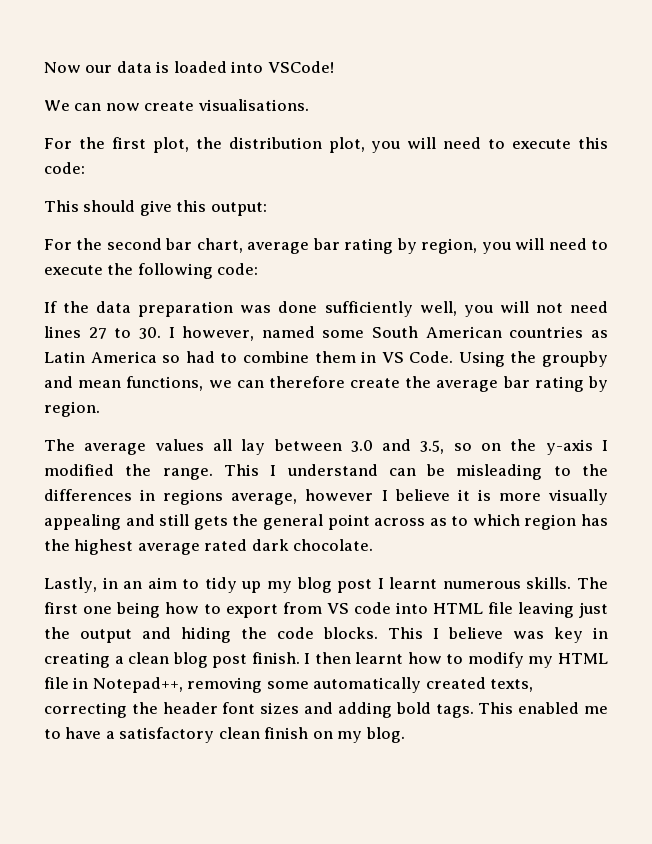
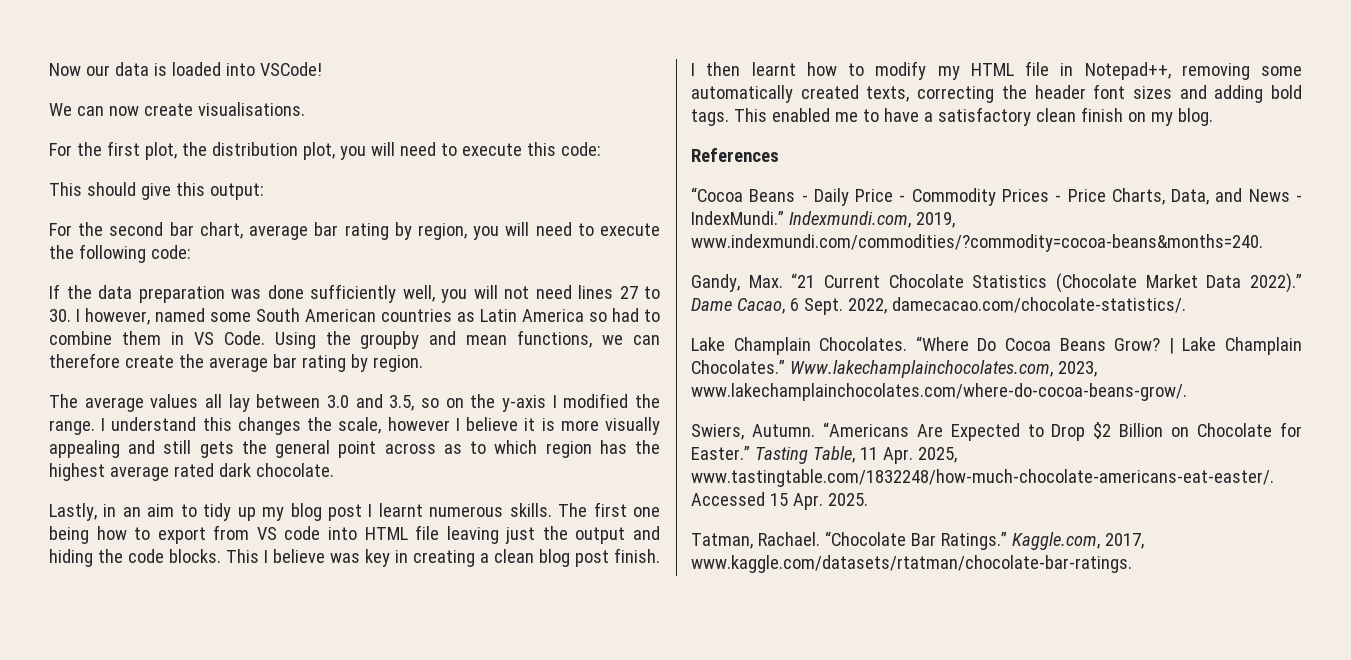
[223,464,259,476] This -> (95, 427) none
[388,464,608,480] [44,489,298,505] can be misleading to the differences in regions average, -> [202,417,382,435] this changes the scale,
(405, 735) none -> [691,148,779,162] [691,187,1302,206] [691,211,955,228] [691,234,1263,252] [691,273,1302,293] [691,297,1186,315] [691,336,1302,355] [691,360,1097,378] [691,383,1187,401] [691,422,1302,441] [691,446,957,464] [691,469,1274,487] [691,492,868,510] [691,531,1144,550] [691,555,1132,573] // References // “Cocoa Beans - Daily Price - Commodity Prices - Price Charts, Data, and News - IndexMundi.” Indexmundi.com, 2019, www.indexmundi.com/commodities/?commodity=cocoa-beans&months=240. // Gandy, Max. “21 Current Chocolate Statistics (Chocolate Market Data 2022).” Dame Cacao, 6 Sept. 2022, damecacao.com/chocolate-statistics/. // Lake Champlain Chocolates. “Where Do Cocoa Beans Grow? | Lake Champlain Chocolates.” Www.lakechamplainchocolates.com, 2023, www.lakechamplainchocolates.com/where-do-cocoa-beans-grow/. // Swiers, Autumn. “Americans Are Expected to Drop $2 Billion on Chocolate for Easter.” Tasting Table, 11 Apr. 2025, www.tastingtable.com/1832248/how-much-chocolate-americans-eat-easter/. Accessed 15 Apr. 2025. // Tatman, Rachael. “Chocolate Bar Ratings.” Kaggle.com, 2017, www.kaggle.com/datasets/rtatman/chocolate-bar-ratings.

